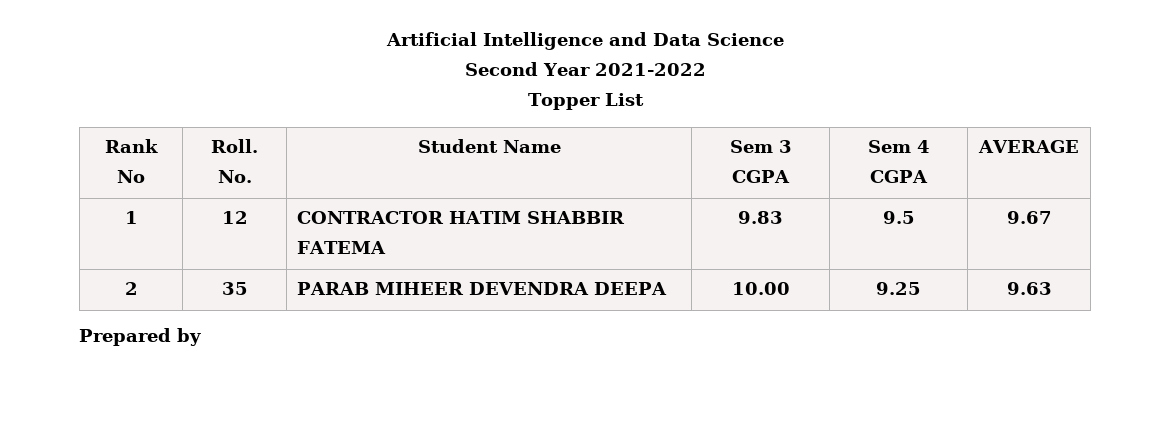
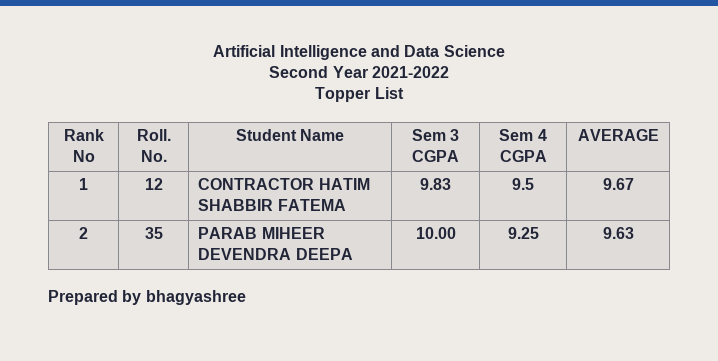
(201, 337) none -> [145,290,246,305] bhagyashree

